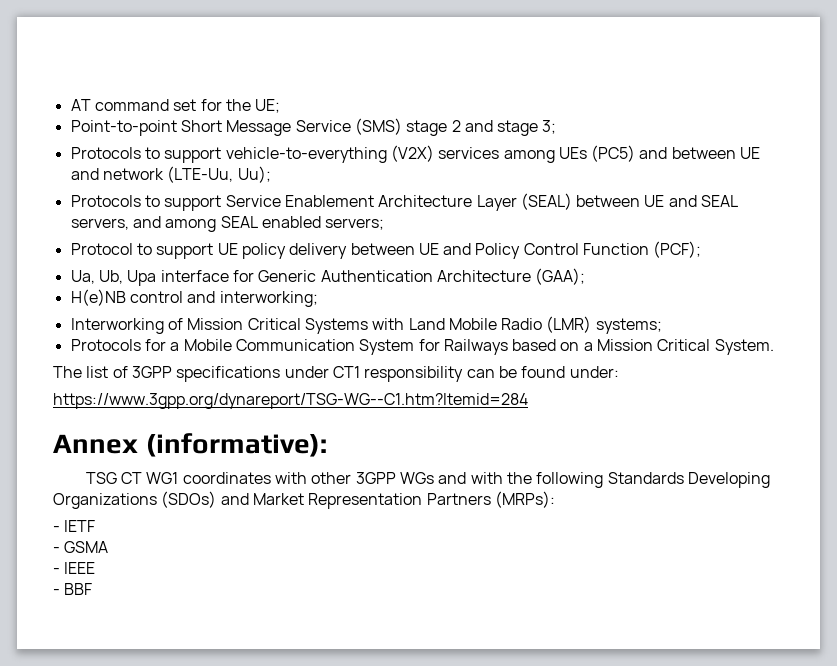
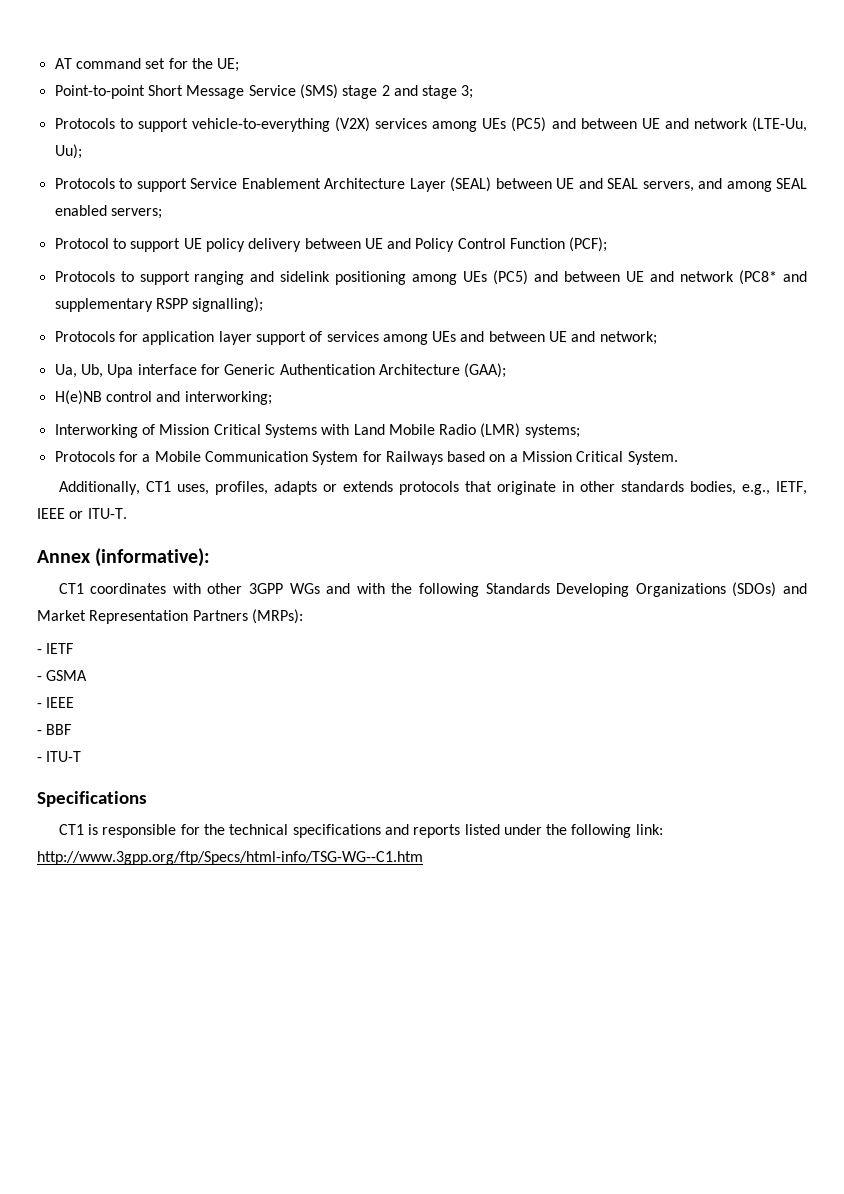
(702, 249) none -> [54,270,807,285] [54,297,264,312] [54,331,657,345] // Protocols to support ranging and sidelink positioning among UEs (PC5) and between UE and network (PC8* and supplementary RSPP signalling); // Protocols for application layer support of services among UEs and between UE and network;
[53,366,619,382] [53,393,528,409] The list of 3GPP specifications under CT1 responsibility can be found under: // https://www.3gpp.org/dynareport/TSG-WG--C1.htm?Itemid=284 -> [58,481,807,495] [37,508,127,519] Additionally, CT1 uses, profiles, adapts or extends protocols that originate in other standards bodies, e.g., IETF, IEEE or ITU-T.
[85,472,179,484] TSG CT WG1 -> [58,583,84,594] CT1
(93, 589) none -> [37,751,82,762] [37,791,147,807] [58,824,663,838] [37,851,423,865] // - ITU-T // Specifications // CT1 is responsible for the technical specifications and reports listed under the following link: http://www.3gpp.org/ftp/Specs/html-info/TSG-WG--C1.htm

